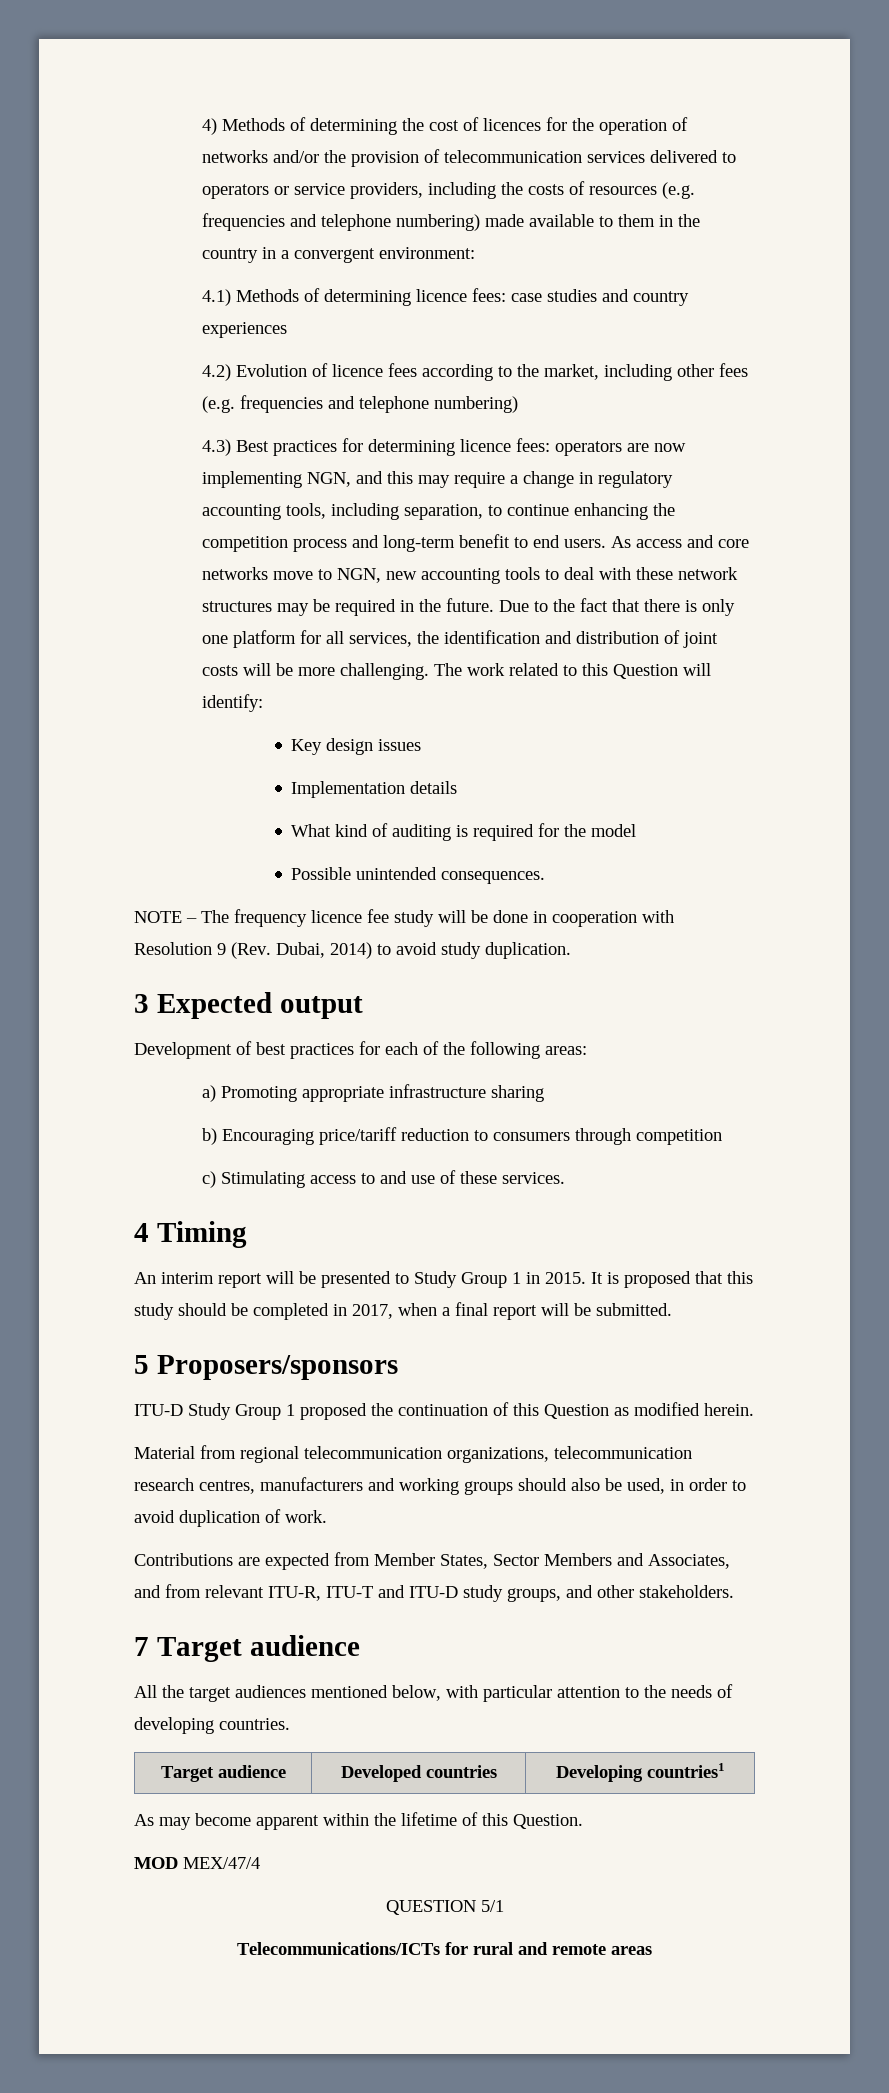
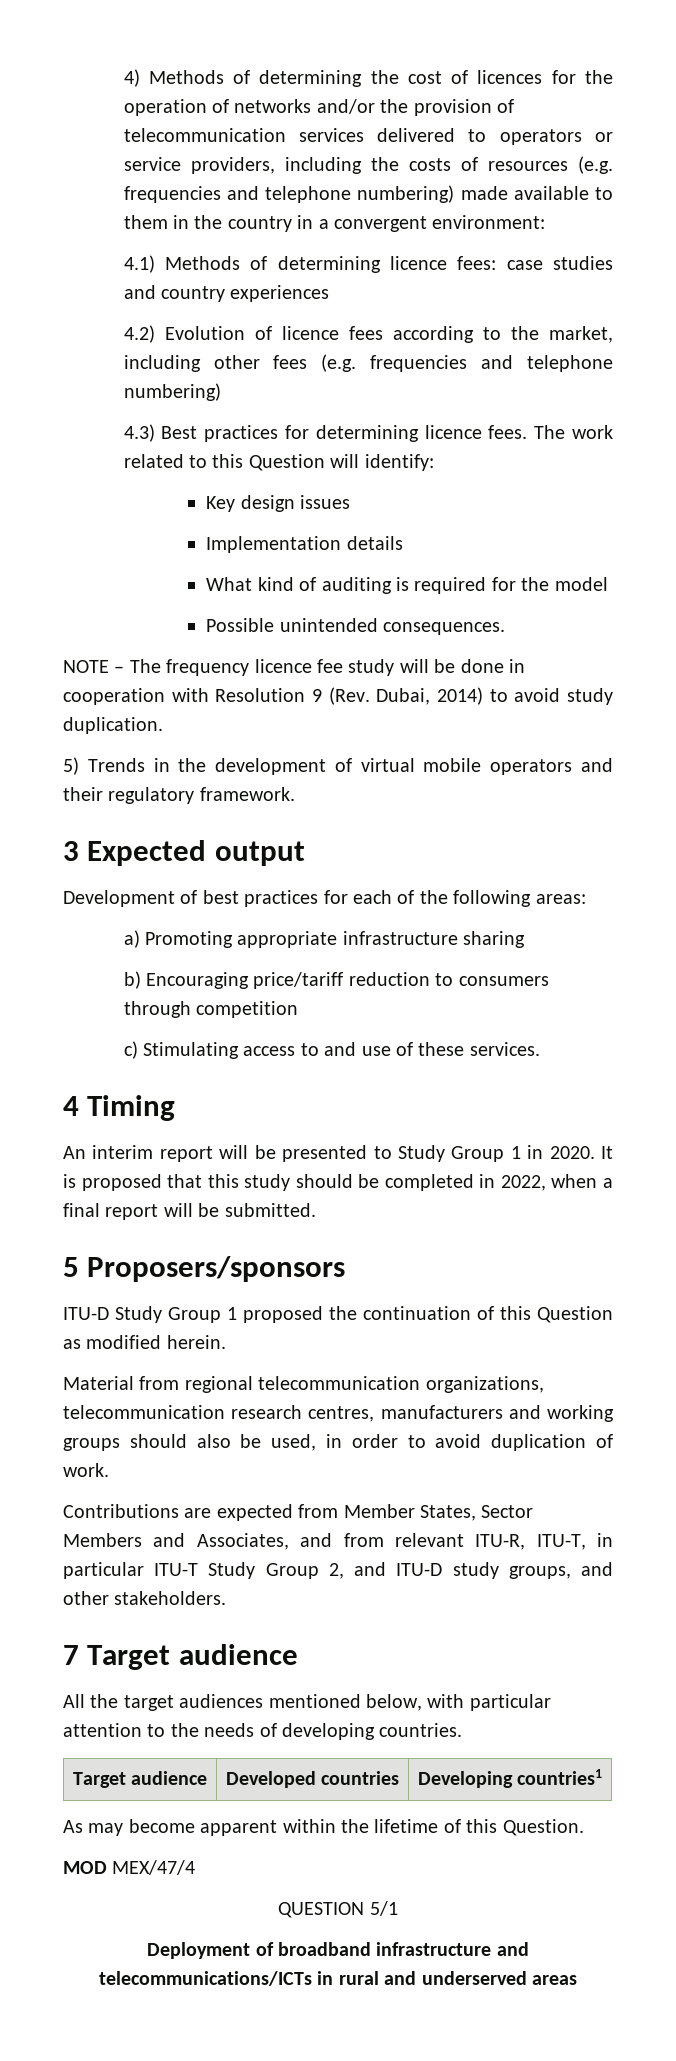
[516,438,687,456] [202,471,674,488] [202,503,676,520] [202,534,750,552] [202,567,739,584] [202,598,736,616] [202,630,719,648] [202,663,430,680] fees: operators are now implementing NGN, and this may require a change in regulatory accounting tools, including separation, to continue enhancing the competition process and long-term benefit to end users. As access and core networks move to NGN, new accounting tools to deal with these network structures may be required in the future. Due to the fact that there is only one platform for all services, the identification and distribution of joint costs will be more challenging. -> [488,425,528,439] fees.
(571, 950) none -> [63,757,613,775] [63,787,295,804] // 5) Trends in the development of virtual mobile operators and their regulatory framework.
[545,1272,586,1284] 2015. -> [549,1146,595,1159] 2020.
[352,1304,393,1319] 2017, -> [500,1175,546,1191] 2022,
[326,1586,373,1598] ITU-T -> [536,1533,613,1550] [63,1562,344,1579] ITU-T, in particular ITU-T Study Group 2,
[237,1942,468,1955] Telecommunications/ICTs for -> [147,1942,529,1959] [99,1971,334,1986] Deployment of broadband infrastructure and telecommunications/ICTs in
[552,1944,606,1955] remote -> [421,1971,527,1985] underserved

